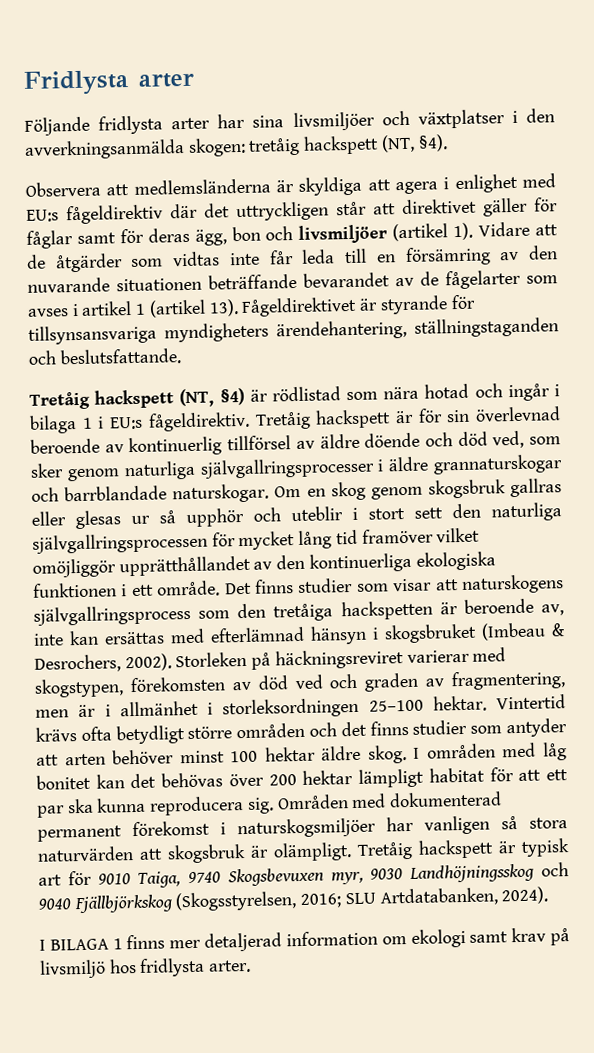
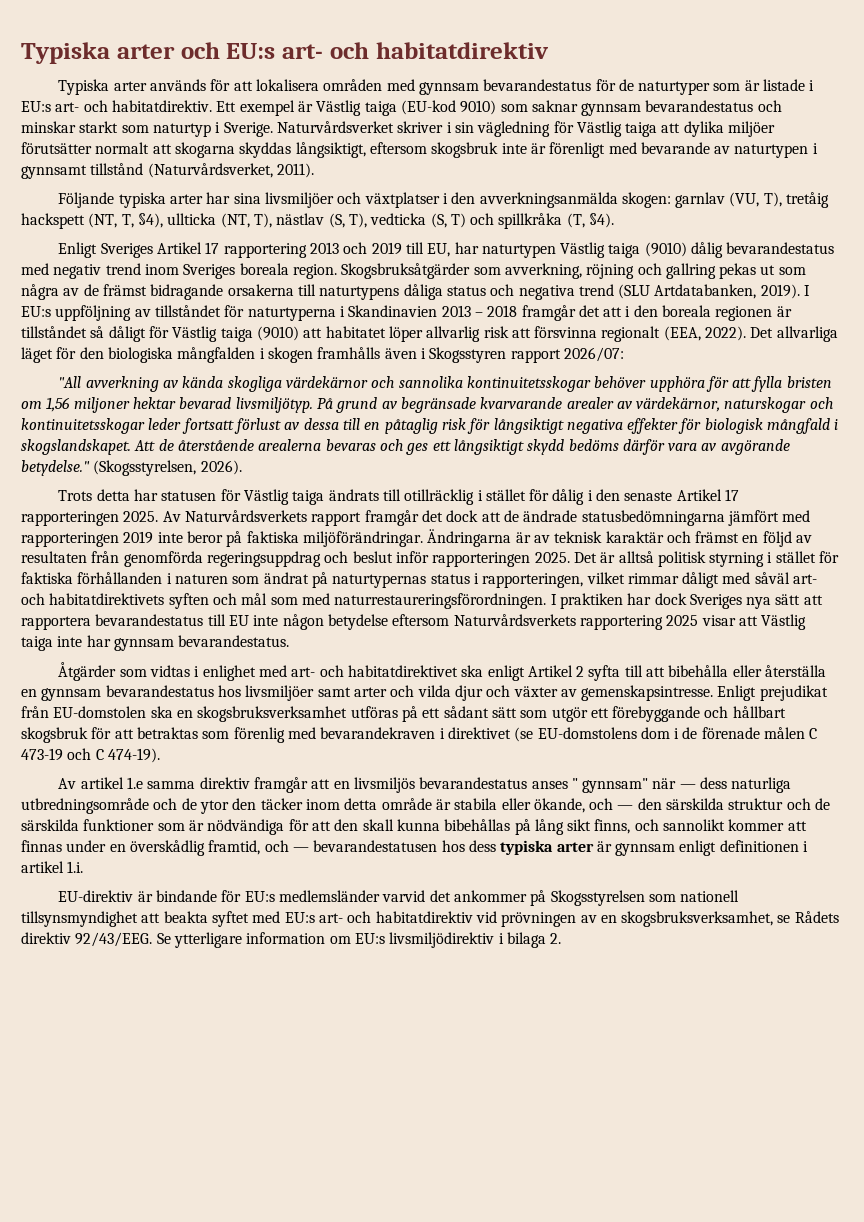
[23,70,194,96] Fridlysta arter -> [21,42,549,64] [58,79,815,95] [21,100,782,116] [21,121,776,137] [21,142,818,158] [21,163,314,179] Typiska arter och EU:s art- och habitatdirektiv // Typiska arter används för att lokalisera områden med gynnsam bevarandestatus för de naturtyper som är listade i EU:s art- och habitatdirektiv. Ett exempel är Västlig taiga (EU-kod 9010) som saknar gynnsam bevarandestatus och minskar starkt som naturtyp i Sverige. Naturvårdsverket skriver i sin vägledning för Västlig taiga att dylika miljöer förutsätter normalt att skogarna skyddas långsiktigt, eftersom skogsbruk inte är förenligt med bevarande av naturtypen i gynnsamt tillstånd (Naturvårdsverket, 2011).
[98,115,164,135] fridlysta -> [118,192,166,208] typiska
[248,134,448,156] [25,173,556,197] [26,197,558,225] [26,221,559,249] [26,245,559,273] [27,269,558,293] [27,294,476,318] [28,317,559,345] [28,348,181,366] [29,383,560,410] [29,406,561,434] [30,430,561,457] [30,454,563,482] [31,478,562,504] [31,502,562,530] [32,527,481,554] [32,551,496,578] [33,574,564,598] [33,598,565,626] [33,622,566,646] [34,647,507,673] [34,670,566,698] [35,694,566,719] [35,718,568,745] [36,742,567,766] [36,767,569,790] [37,791,503,818] [37,815,568,842] [37,838,570,864] [38,862,569,888] [38,886,549,914] [39,927,570,952] [39,957,252,979] tretåig hackspett (NT, §4). // Observera att medlemsländerna är skyldiga att agera i enlighet med EU:s fågeldirektiv där det uttryckligen står att direktivet gäller för fåglar samt för deras ägg, bon och livsmiljöer (artikel 1). Vidare att de åtgärder som vidtas inte får leda till en försämring av den nuvarande situationen beträffande bevarandet av de fågelarter som avses i artikel 1 (artikel 13). Fågeldirektivet är styrande för tillsynsansvariga myndigheters ärendehantering, ställningstaganden och beslutsfattande. // Tretåig hackspett (NT, §4) är rödlistad som nära hotad och ingår i bilaga 1 i EU:s fågeldirektiv. Tretåig hackspett är för sin överlevnad beroende av kontinuerlig tillförsel av äldre döende och död ved, som sker genom naturliga självgallringsprocesser i äldre grannaturskogar och barrblandade naturskogar. Om en skog genom skogsbruk gallras eller glesas ur så upphör och uteblir i stort sett den naturliga självgallringsprocessen för mycket lång tid framöver vilket omöjliggör upprätthållandet av den kontinuerliga ekologiska funktionen i ett område. Det finns studier som visar att naturskogens självgallringsprocess som den tretåiga hackspetten är beroende av, inte kan ersättas med efterlämnad hänsyn i skogsbruket (Imbeau & Desrochers, 2002). Storleken på häckningsreviret varierar med skogstypen, förekomsten av död ved och graden av fragmentering, men är i allmänhet i storleksordningen 25–100 hektar. Vintertid krävs ofta betydligt större områden och det finns studier som antyder att arten behöver minst 100 hektar äldre skog. I områden med låg bonitet kan det behövas över 200 hektar lämpligt habitat för att ett par ska kunna reproducera sig. Områden med dokumenterad permanent förekomst i naturskogsmiljöer har vanligen så stora naturvärden att skogsbruk är olämpligt. Tretåig hackspett är typisk art för 9010 Taiga, 9740 Skogsbevuxen myr, 9030 Landhöjningsskog och 9040 Fjällbjörkskog (Skogsstyrelsen, 2016; SLU Artdatabanken, 2024). // I BILAGA 1 finns mer detaljerad information om ekologi samt krav på livsmiljö hos fridlysta arter. -> [675,192,830,208] [21,213,615,229] [58,242,835,258] [21,263,806,279] [21,284,811,300] [21,305,792,321] [21,326,838,342] [21,347,624,363] [58,376,832,392] [21,397,833,413] [21,418,839,434] [21,439,790,455] [21,460,242,476] [58,489,740,505] [21,510,811,526] [21,529,813,547] [21,551,840,567] [21,572,818,588] [21,593,823,609] [21,614,807,630] [21,635,290,651] [58,662,827,681] [21,685,828,701] [21,706,786,722] [21,727,818,743] [21,748,160,763] [58,777,792,793] [21,798,831,814] [21,819,807,835] [21,840,809,856] [21,861,84,873] [58,890,740,906] [21,911,839,927] [21,932,562,948] garnlav (VU, T), tretåig hackspett (NT, T, §4), ullticka (NT, T), nästlav (S, T), vedticka (S, T) och spillkråka (T, §4). // Enligt Sveriges Artikel 17 rapportering 2013 och 2019 till EU, har naturtypen Västlig taiga (9010) dålig bevarandestatus med negativ trend inom Sveriges boreala region. Skogsbruksåtgärder som avverkning, röjning och gallring pekas ut som några av de främst bidragande orsakerna till naturtypens dåliga status och negativa trend (SLU Artdatabanken, 2019). I EU:s uppföljning av tillståndet för naturtyperna i Skandinavien 2013 – 2018 framgår det att i den boreala regionen är tillståndet så dåligt för Västlig taiga (9010) att habitatet löper allvarlig risk att försvinna regionalt (EEA, 2022). Det allvarliga läget för den biologiska mångfalden i skogen framhålls även i Skogsstyren rapport 2026/07: // "All avverkning av kända skogliga värdekärnor och sannolika kontinuitetsskogar behöver upphöra för att fylla bristen om 1,56 miljoner hektar bevarad livsmiljötyp. På grund av begränsade kvarvarande arealer av värdekärnor, naturskogar och kontinuitetsskogar leder fortsatt förlust av dessa till en påtaglig risk för långsiktigt negativa effekter för biologisk mångfald i skogslandskapet. Att de återstående arealerna bevaras och ges ett långsiktigt skydd bedöms därför vara av avgörande betydelse." (Skogsstyrelsen, 2026). // Trots detta har statusen för Västlig taiga ändrats till otillräcklig i stället för dålig i den senaste Artikel 17 rapporteringen 2025. Av Naturvårdsverkets rapport framgår det dock att de ändrade statusbedömningarna jämfört med rapporteringen 2019 inte beror på faktiska miljöförändringar. Ändringarna är av teknisk karaktär och främst en följd av resultaten från genomförda regeringsuppdrag och beslut inför rapporteringen 2025. Det är alltså politisk styrning i stället för faktiska förhållanden i naturen som ändrat på naturtypernas status i rapporteringen, vilket rimmar dåligt med såväl art- och habitatdirektivets syften och mål som med naturrestaureringsförordningen. I praktiken har dock Sveriges nya sätt att rapportera bevarandestatus till EU inte någon betydelse eftersom Naturvårdsverkets rapportering 2025 visar att Västlig taiga inte har gynnsam bevarandestatus. // Åtgärder som vidtas i enlighet med art- och habitatdirektivet ska enligt Artikel 2 syfta till att bibehålla eller återställa en gynnsam bevarandestatus hos livsmiljöer samt arter och vilda djur och växter av gemenskapsintresse. Enligt prejudikat från EU-domstolen ska en skogsbruksverksamhet utföras på ett sådant sätt som utgör ett förebyggande och hållbart skogsbruk för att betraktas som förenlig med bevarandekraven i direktivet (se EU-domstolens dom i de förenade målen C 473-19 och C 474-19). // Av artikel 1.e samma direktiv framgår att en livsmiljös bevarandestatus anses " gynnsam" när — dess naturliga utbredningsområde och de ytor den täcker inom detta område är stabila eller ökande, och — den särskilda struktur och de särskilda funktioner som är nödvändiga för att den skall kunna bibehållas på lång sikt finns, och sannolikt kommer att finnas under en överskådlig framtid, och — bevarandestatusen hos dess typiska arter är gynnsam enligt definitionen i artikel 1.i. // EU-direktiv är bindande för EU:s medlemsländer varvid det ankommer på Skogsstyrelsen som nationell tillsynsmyndighet att beakta syftet med EU:s art- och habitatdirektiv vid prövningen av en skogsbruksverksamhet, se Rådets direktiv 92/43/EEG. Se ytterligare information om EU:s livsmiljödirektiv i bilaga 2.

